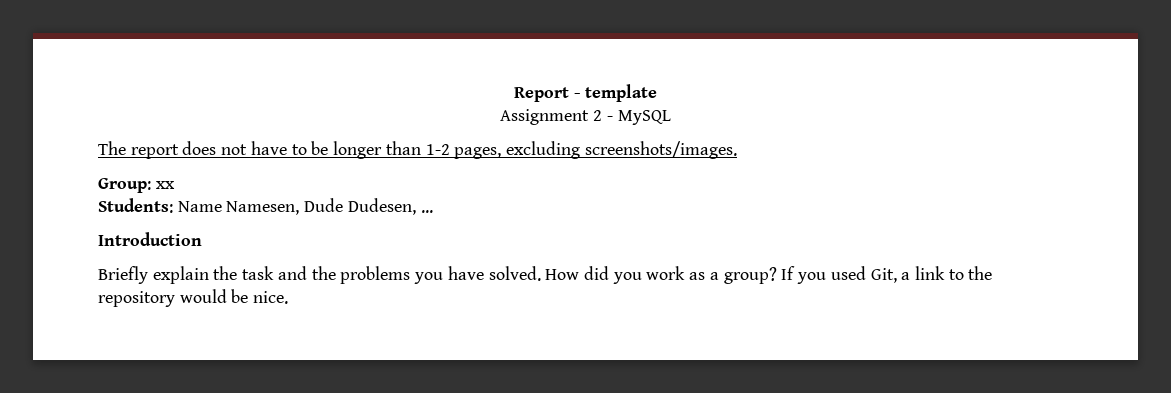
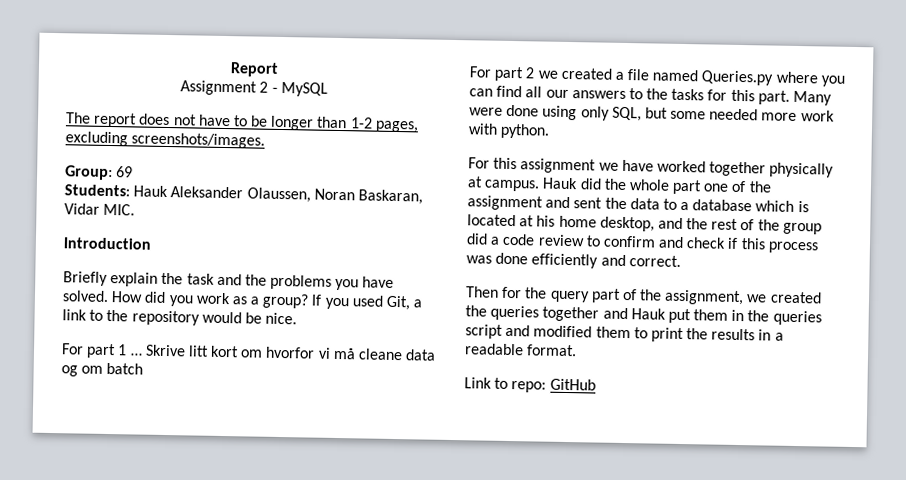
[573,84,658,102] - template -> (279, 69) none
[155,181,175,189] xx -> [116,166,134,178] 69
[177,198,433,215] Name Namesen, Dude Dudesen, ... -> [133,185,423,205] [64,203,136,216] Hauk Aleksander Olaussen, Noran Baskaran, Vidar MIC.
(289, 297) none -> [61,343,437,361] [61,362,144,377] [469,66,845,87] [469,85,833,106] [469,104,835,122] [468,123,551,139] [468,157,835,178] [467,176,772,195] [467,195,809,213] [467,214,822,235] [466,233,819,254] [466,252,681,269] [466,286,822,306] [465,305,822,326] [465,324,784,343] [465,343,578,357] [464,377,596,393] // For part 1 … Skrive litt kort om hvorfor vi må cleane data og om batch // For part 2 we created a file named Queries.py where you can find all our answers to the tasks for this part. Many were done using only SQL, but some needed more work with python. // For this assignment we have worked together physically at campus. Hauk did the whole part one of the assignment and sent the data to a database which is located at his home desktop, and the rest of the group did a code review to confirm and check if this process was done efficiently and correct. // Then for the query part of the assignment, we created the queries together and Hauk put them in the queries script and modified them to print the results in a readable format. // Link to repo: GitHub

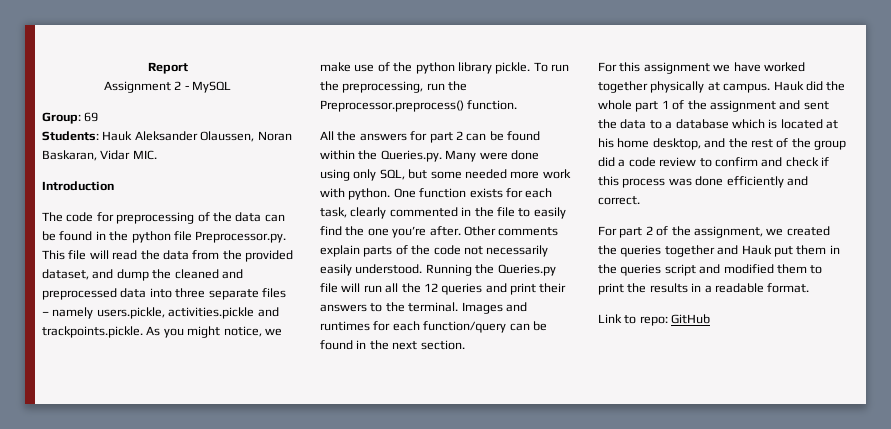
[65,112,419,133] [65,131,266,149] // The report does not have to be longer than 1-2 pages, excluding screenshots/images. -> (232, 87) none
[63,271,395,291] [62,290,423,311] [62,309,298,326] [61,343,437,361] [61,362,144,377] [469,66,845,87] [469,85,790,105] Briefly explain the task and the problems you have solved. How did you work as a group? If you used Git, a link to the repository would be nice. // For part 1 … Skrive litt kort om hvorfor vi må cleane data og om batch // For part 2 we created a file named Queries.py where you can find all our answers to the tasks for this part. -> [42,212,285,224] [42,231,287,243] [42,250,293,262] [42,269,243,281] [42,288,286,300] [42,307,279,319] [42,326,282,338] [320,62,569,74] [320,81,468,93] [320,100,518,112] [320,131,540,143] [320,150,442,162] The code for preprocessing of the data can be found in the python file Preprocessor.py. This file will read the data from the provided dataset, and dump the cleaned and preprocessed data into three separate files – namely users.pickle, activities.pickle and trackpoints.pickle. As you might notice, we make use of the python library pickle. To run the preprocessing, run the Preprocessor.preprocess() function. // All the answers for part 2 can be found within the Queries.py.
(551, 131) none -> [393,188,553,198] [320,207,566,219] [320,226,559,238] [320,245,549,257] [320,264,556,276] [320,283,567,295] [320,302,527,314] [320,321,547,333] [320,340,465,350] One function exists for each task, clearly commented in the file to easily find the one you’re after. Other comments explain parts of the code not necessarily easily understood. Running the Queries.py file will run all the 12 queries and print their answers to the terminal. Images and runtimes for each function/query can be found in the next section.
[703,183,730,192] one -> [661,100,669,109] 1
[466,286,621,303] Then for the query part -> [598,226,653,238] For part 2

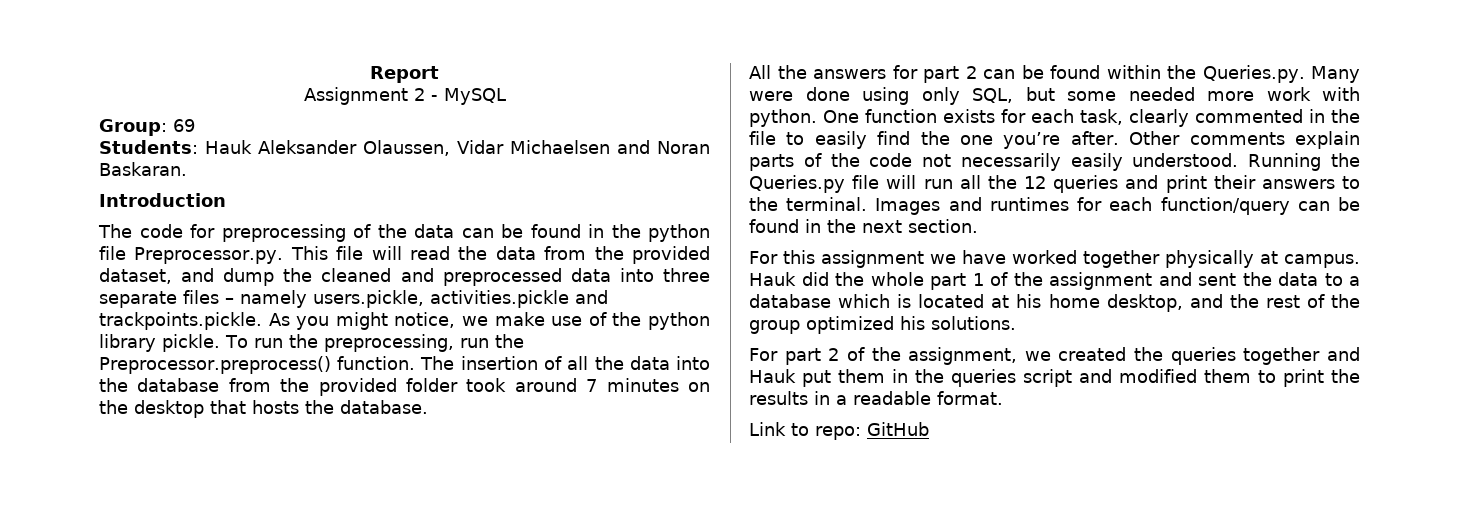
[257,131,292,141] [42,150,157,161] Noran Baskaran, Vidar MIC. -> [457,140,710,154] [99,162,187,176] Vidar Michaelsen and Noran Baskaran.
(518, 105) none -> [420,356,710,370] [99,378,710,396] [99,400,428,418] The insertion of all the data into the database from the provided folder took around 7 minutes on the desktop that hosts the database.
[598,157,829,167] [598,176,808,188] [598,196,640,205] did a code review to confirm and check if this process was done efficiently and correct. -> [806,316,1016,334] optimized his solutions.

